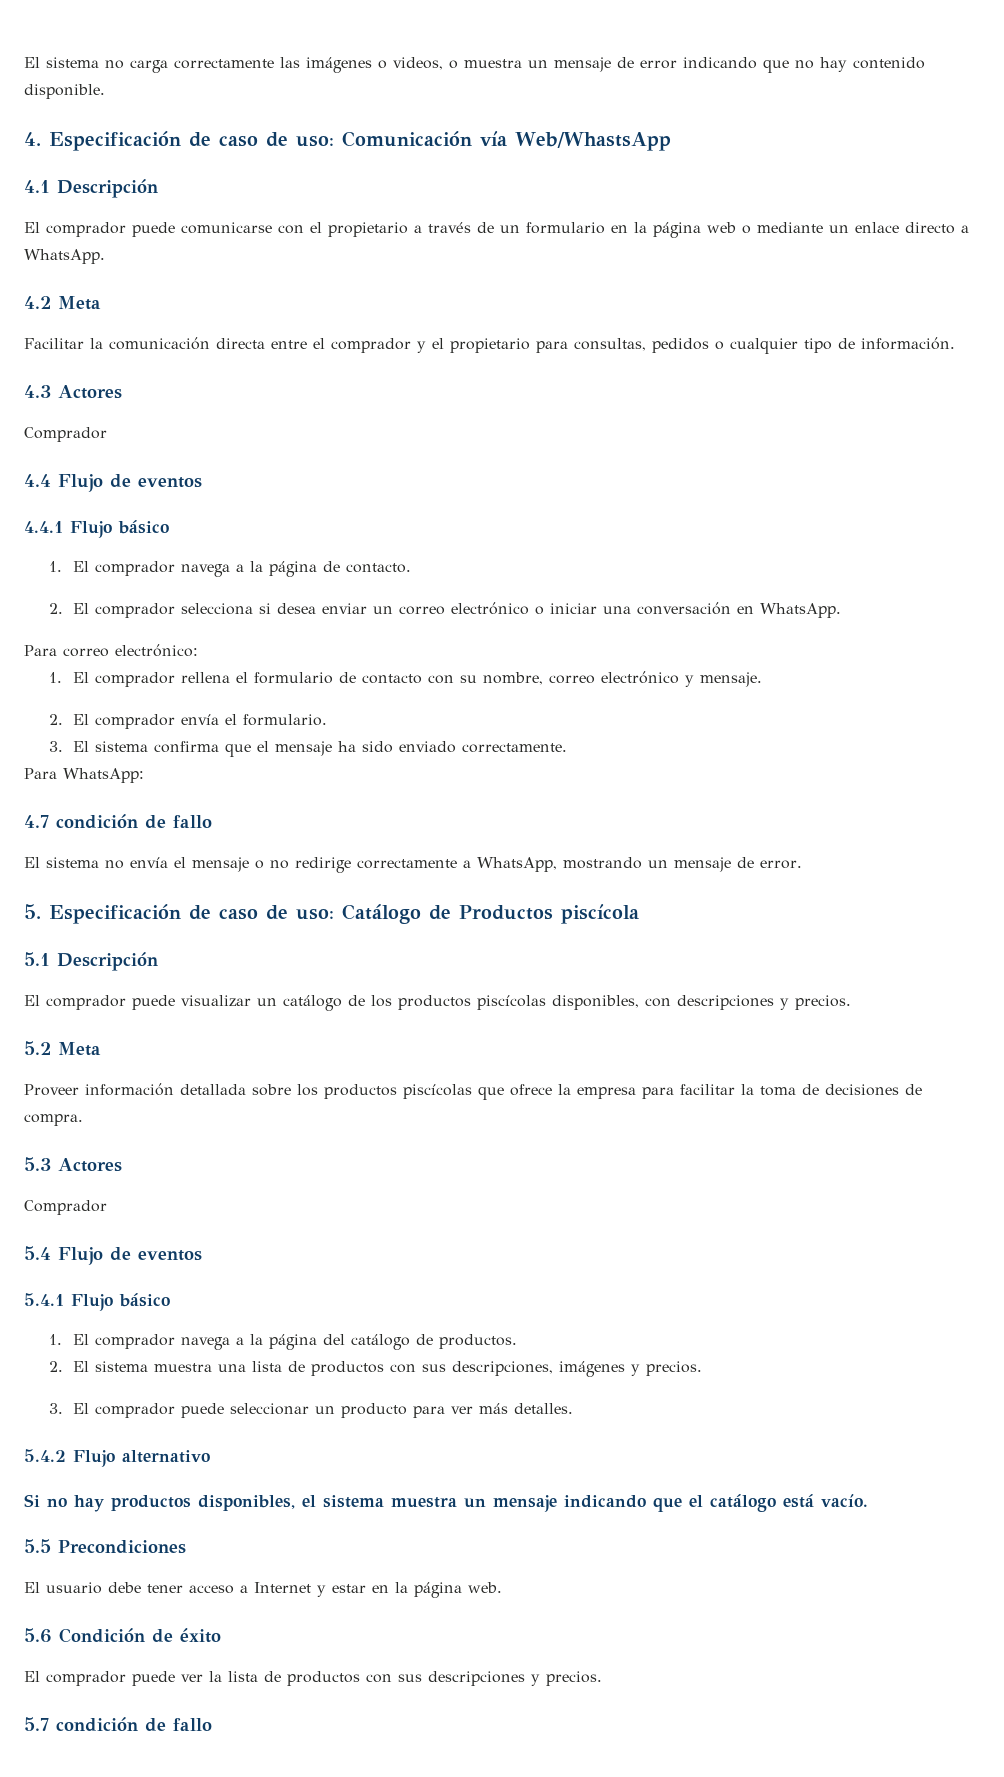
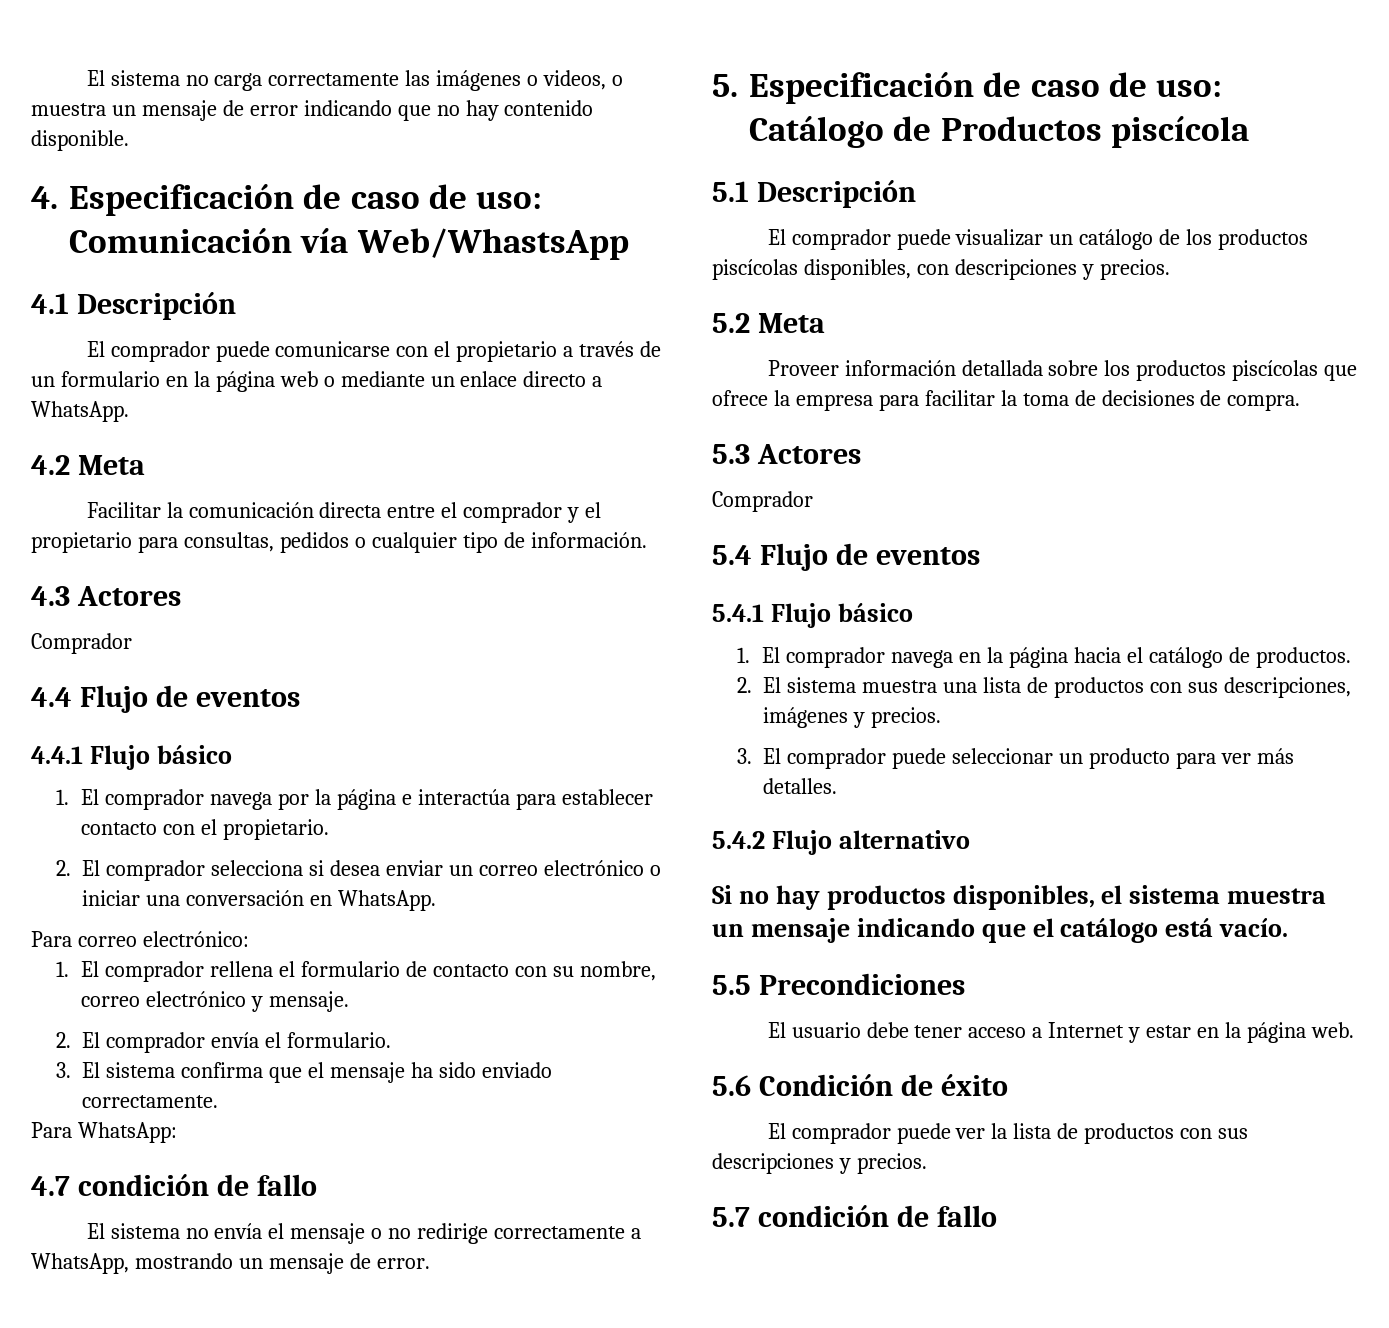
[236,561,412,577] a la página de contacto. -> [277,789,653,810] [81,819,329,840] por la página e interactúa para establecer contacto con el propietario.
[236,1334,346,1350] a la página del -> [958,647,1143,668] en la página hacia el

